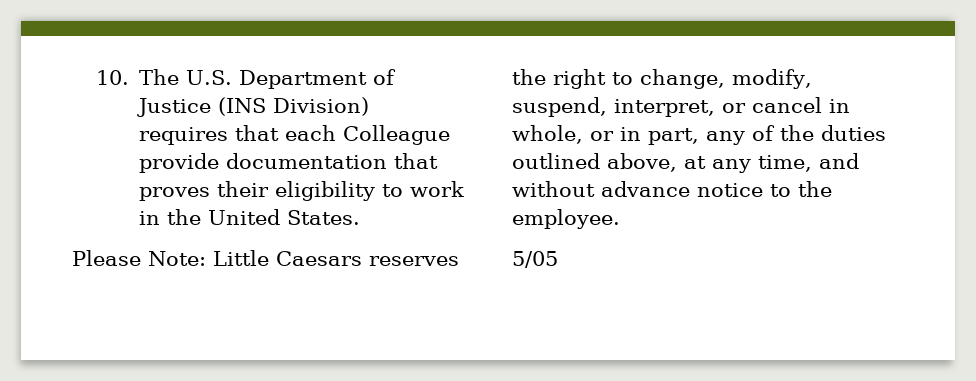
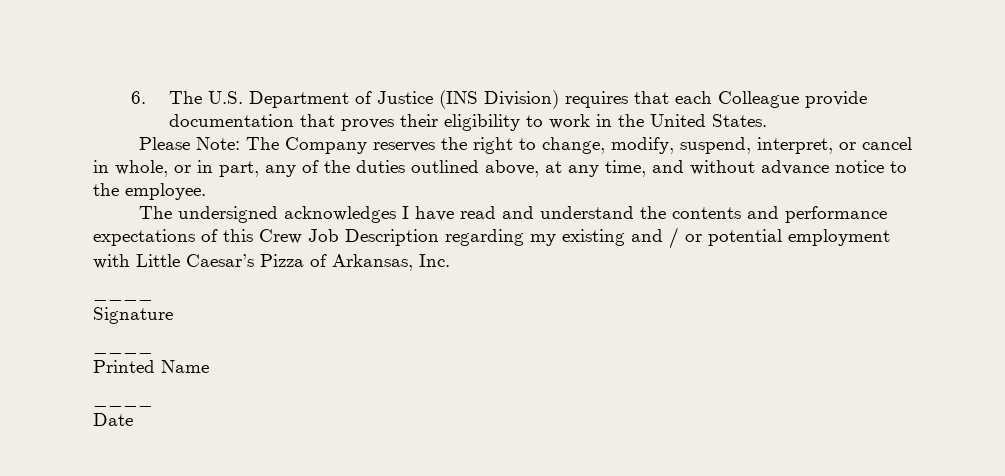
[95,70,129,85] 10. -> [130,91,146,104] 6.
[213,250,362,266] Little Caesars -> [245,137,367,154] The Company
[512,251,558,268] 5/05 -> [138,206,887,223] [93,227,890,249] [93,254,450,271] [93,297,153,301] [93,307,173,324] [93,350,153,354] [93,360,209,373] [93,403,153,407] [93,413,133,426] The undersigned acknowledges I have read and understand the contents and performance expectations of this Crew Job Description regarding my existing and / or potential employment with Little Caesar’s Pizza of Arkansas, Inc. // ____ // Signature // ____ // Printed Name // ____ // Date

